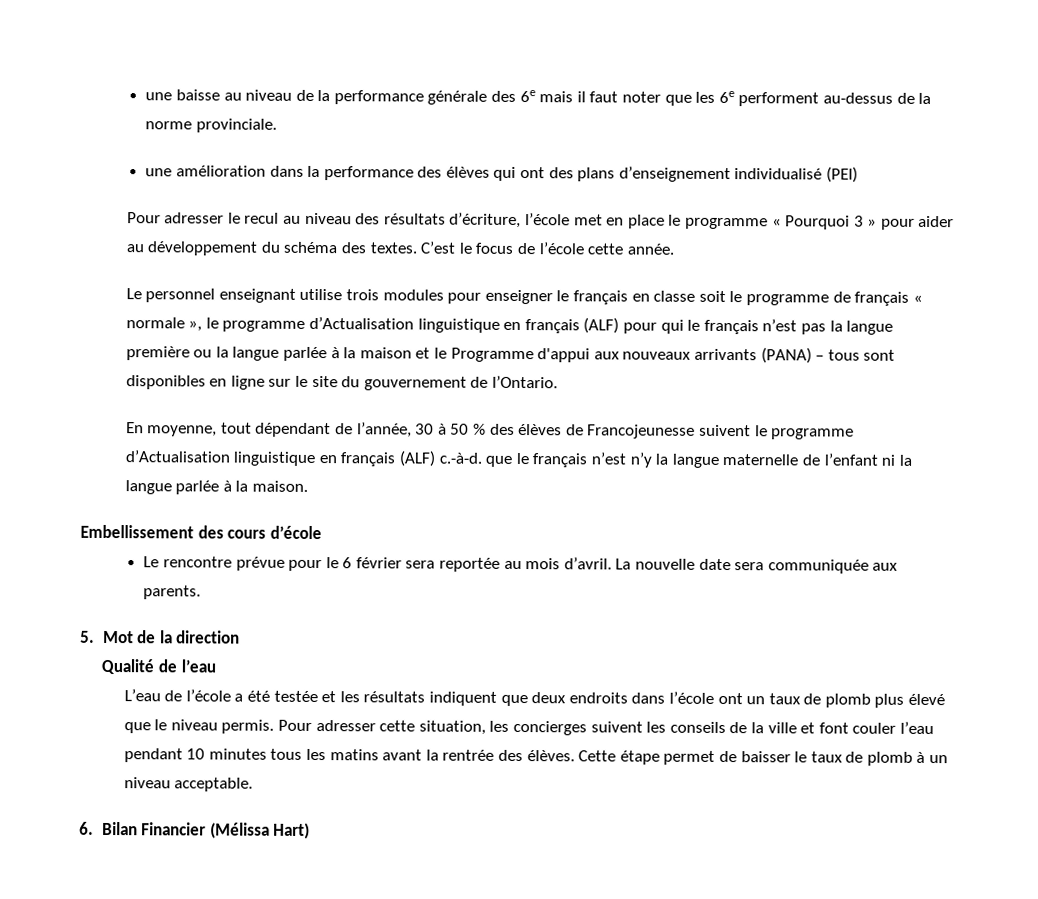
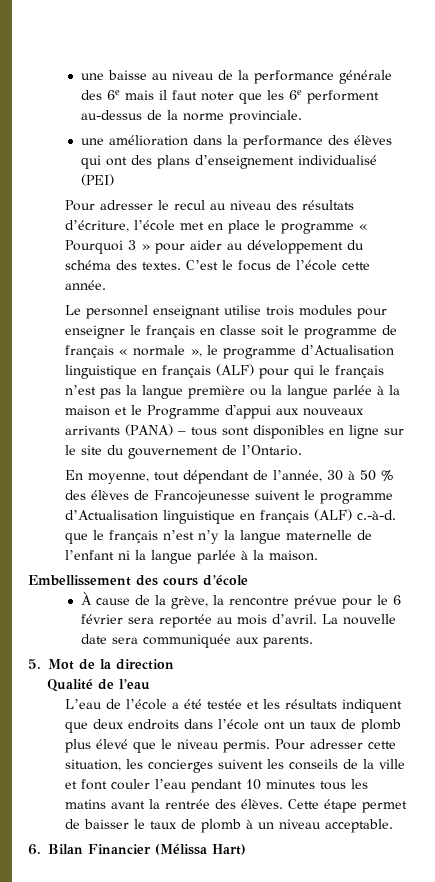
[143,556,160,568] Le -> [80,592,224,609] À cause de la grève, la

